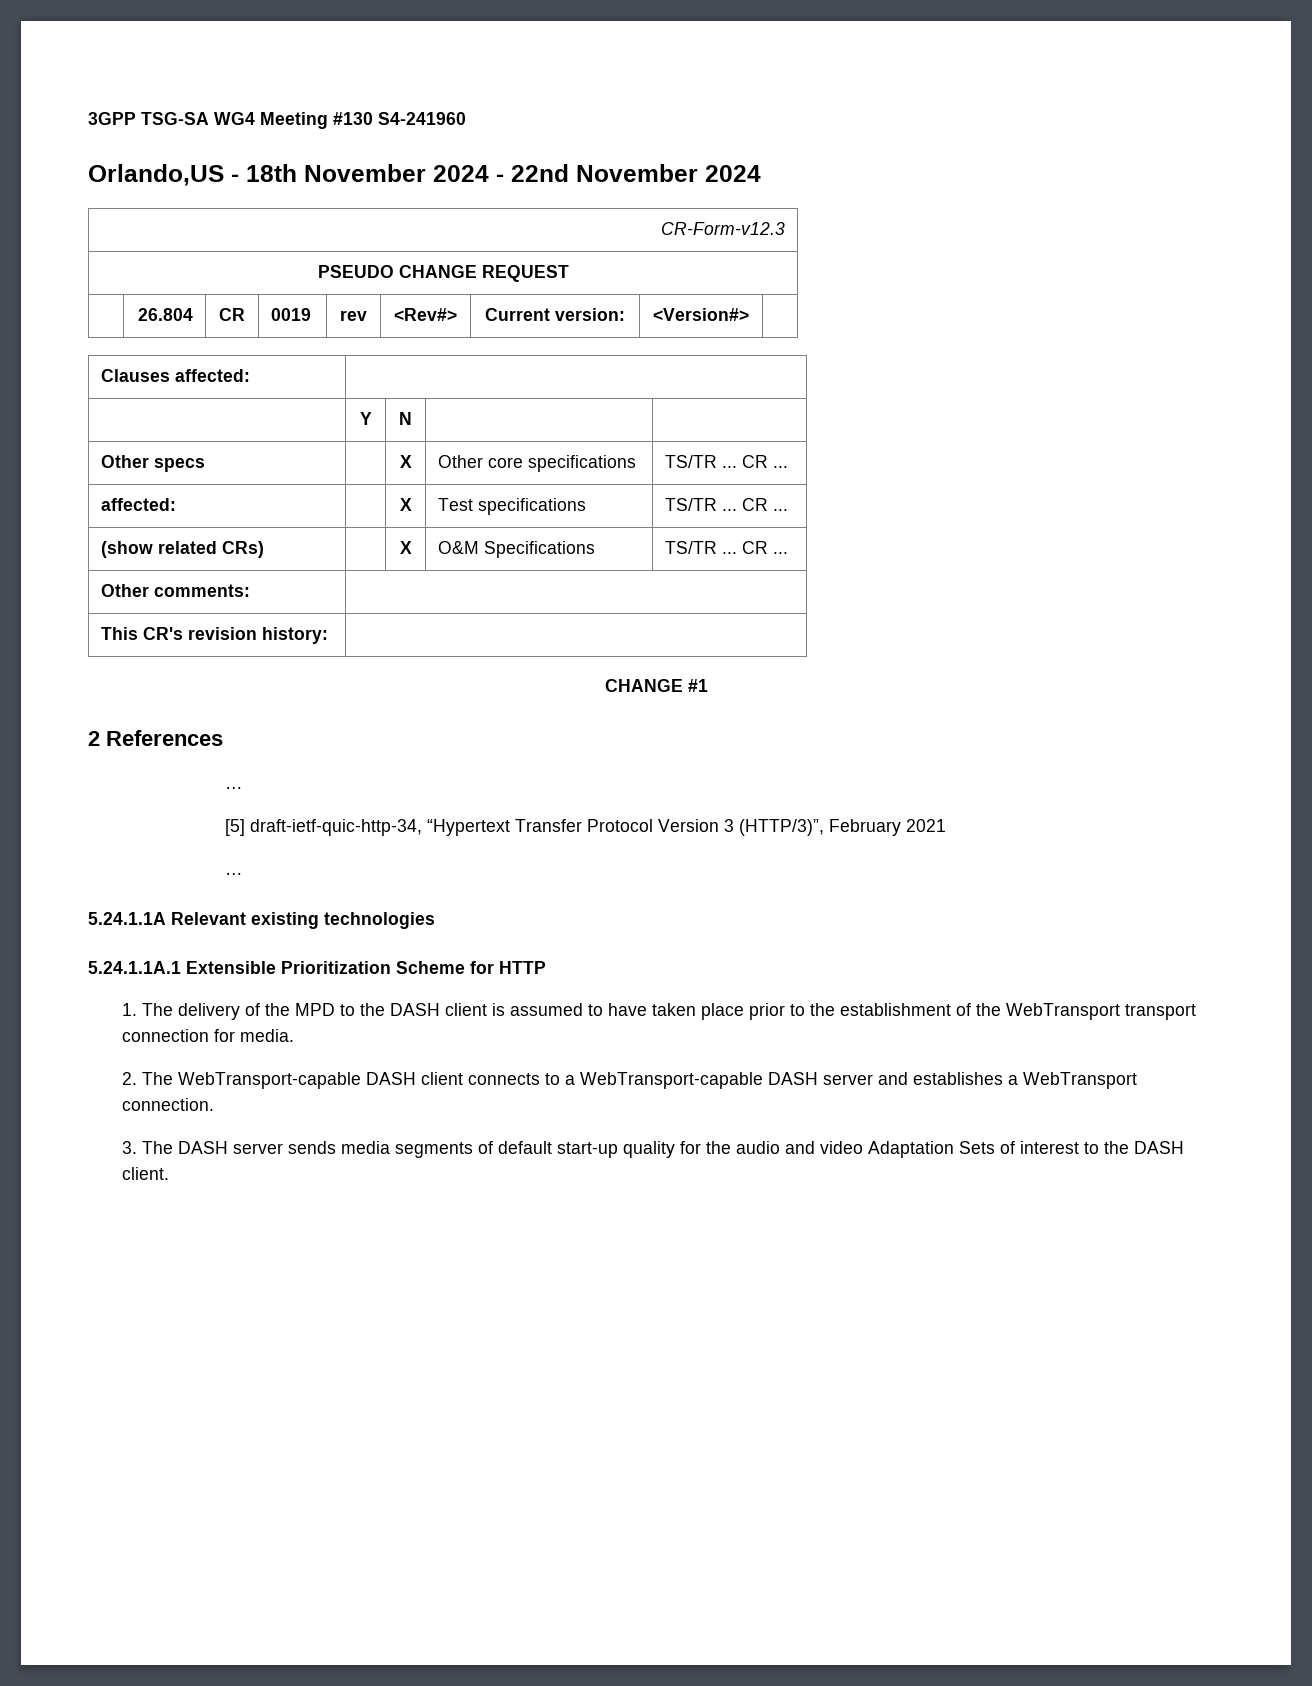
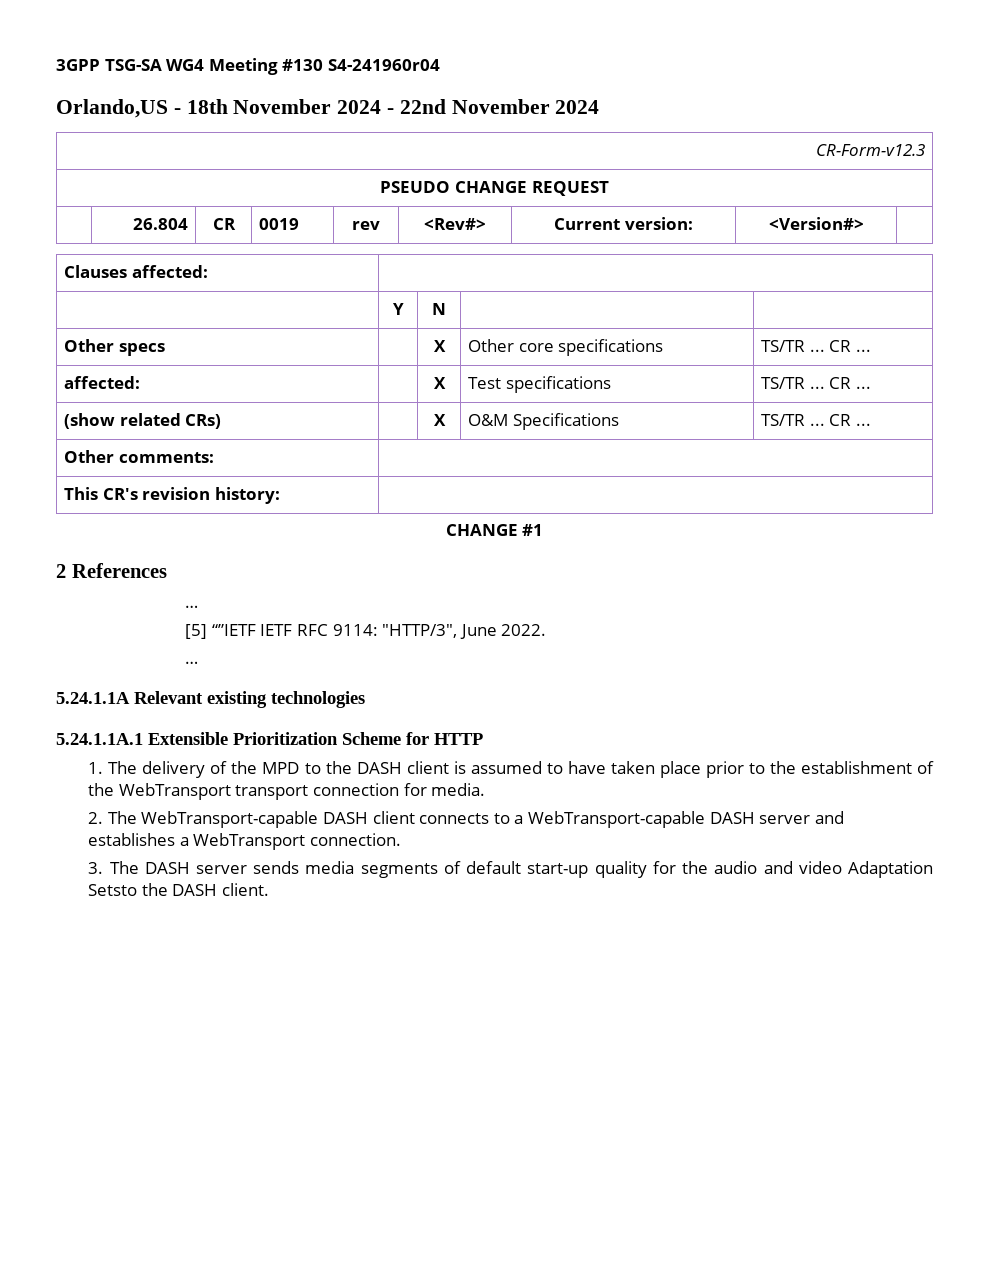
[378,112,466,125] S4-241960 -> [327,59,440,71] S4-241960r04
[249,819,946,836] draft-ietf-quic-http-34, “Hypertext Transfer Protocol Version 3 (HTTP/3)”, February 2021 -> [211,624,547,639] “”IETF IETF RFC 9114: "HTTP/3", June 2022.
[959,1141,1100,1154] Sets of interest to -> [88,884,138,896] Setsto

